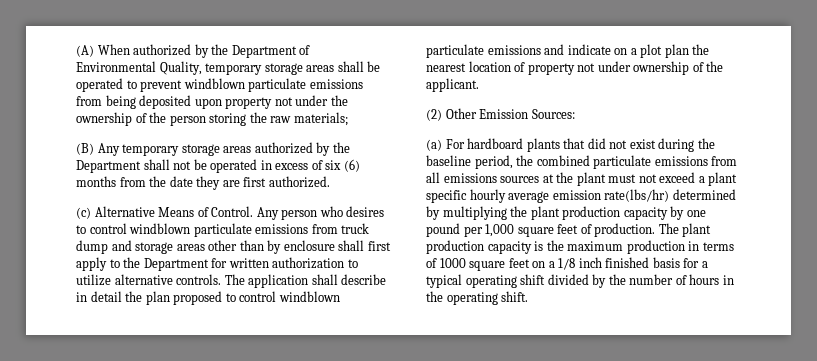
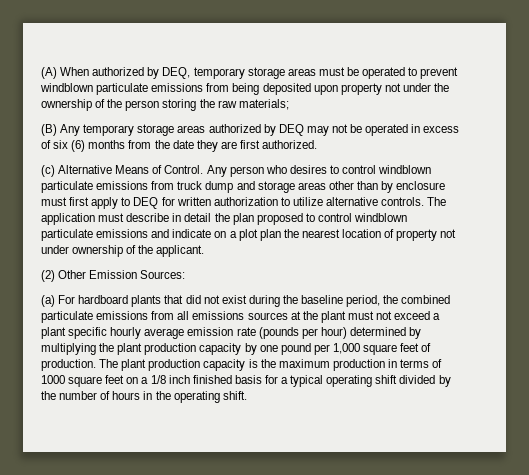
[211,44,311,58] [76,61,364,75] the Department of Environmental Quality, temporary storage areas shall -> [162,67,345,79] DEQ, temporary storage areas must
[332,142,350,153] [76,159,170,173] the Department shall -> [278,124,329,136] DEQ may
[338,240,365,251] shall -> [41,197,67,206] must
[123,257,209,271] the Department -> [133,197,159,209] DEQ
[311,274,338,285] shall -> [98,213,125,222] must
[604,189,670,202] rate(lbs/hr) -> [236,327,347,339] rate (pounds per hour)

